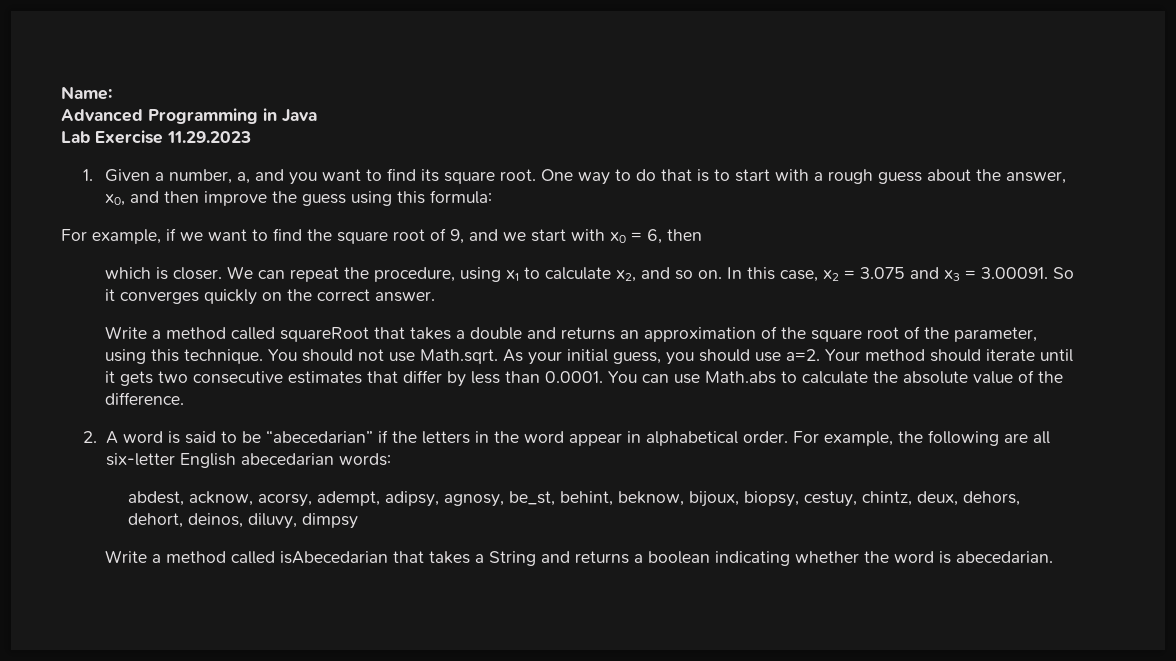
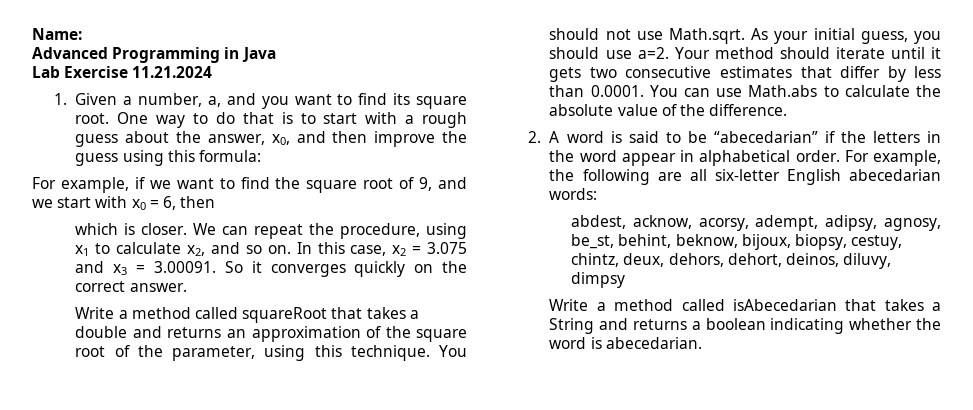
[167,131,251,143] 11.29.2023 -> [132,66,213,78] 11.21.2024

